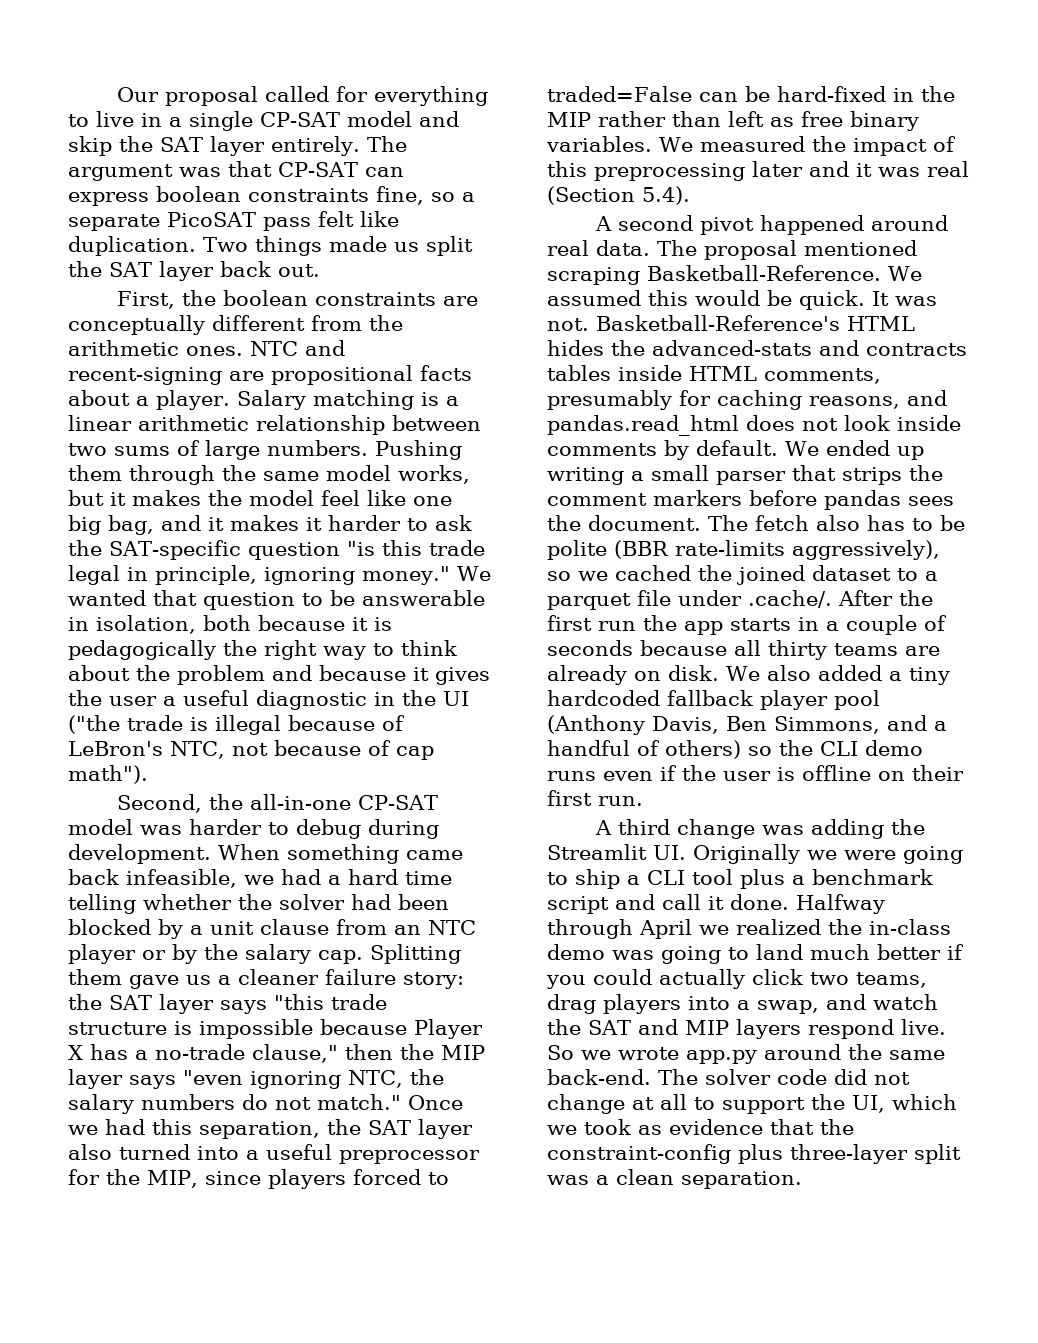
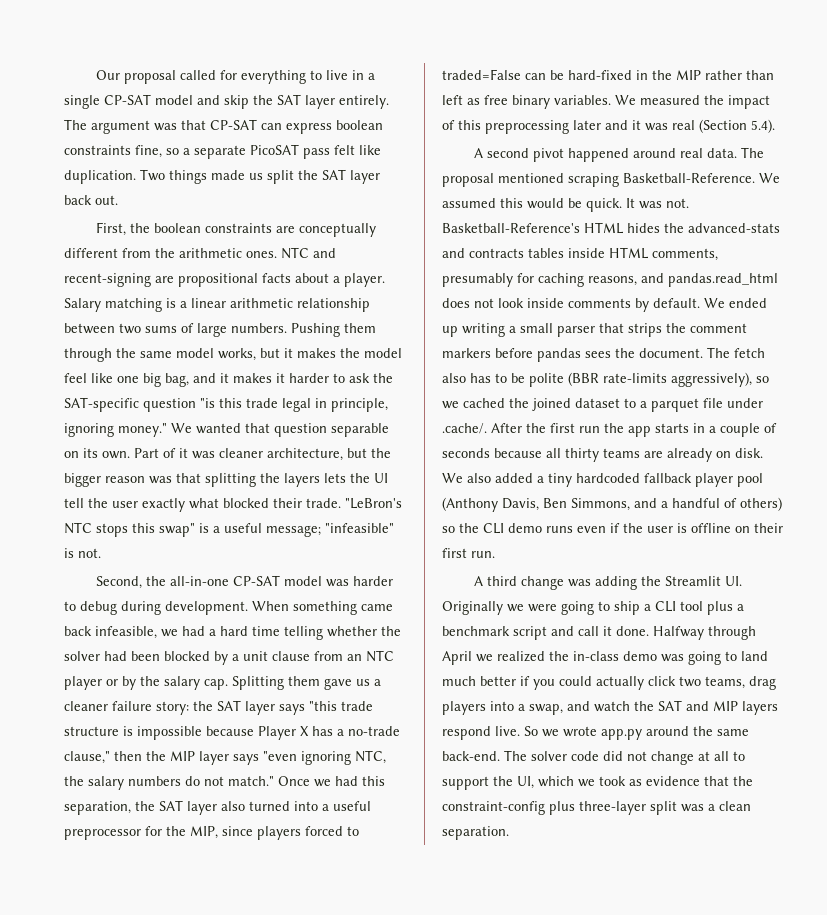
[302,590,485,606] [68,615,392,634] [68,640,457,660] [68,665,490,685] [68,690,469,710] [68,715,405,735] [68,740,434,760] [68,765,148,784] to be answerable in isolation, both because it is pedagogically the right way to think about the problem and because it gives the user a useful diagnostic in the UI ("the trade is illegal because of LeBron's NTC, not because of cap math"). -> [331,423,389,437] [64,448,391,461] [64,473,388,487] [64,498,402,512] [64,522,394,537] [64,548,101,558] separable on its own. Part of it was cleaner architecture, but the bigger reason was that splitting the layers lets the UI tell the user exactly what blocked their trade. "LeBron's NTC stops this swap" is a useful message; "infeasible" is not.

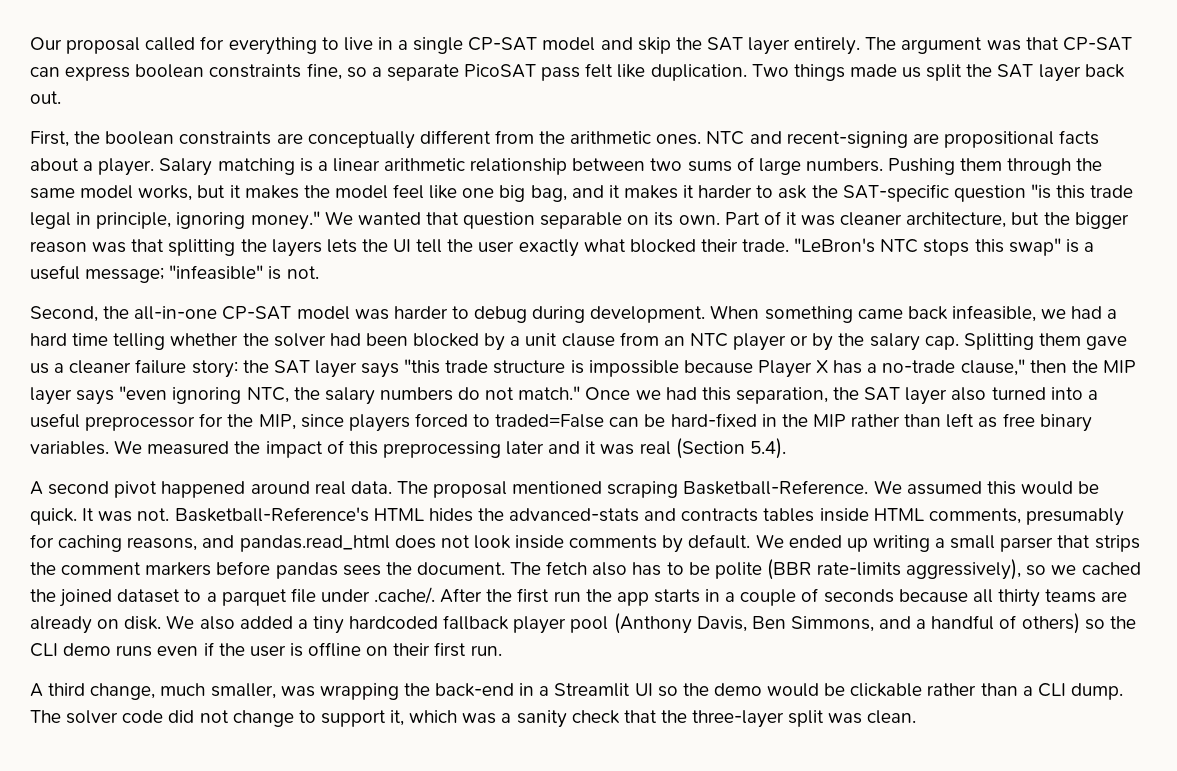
[521,576,743,590] [442,601,744,615] [442,626,756,640] [442,651,768,665] [442,676,776,690] [442,700,778,715] [442,726,749,740] [442,751,500,761] change was adding the Streamlit UI. Originally we were going to ship a CLI tool plus a benchmark script and call it done. Halfway through April we realized the in-class demo was going to land much better if you could actually click two teams, drag players into a swap, and watch the SAT and MIP layers respond live. So we wrote app.py around the same back-end. -> [90,683,1123,700] change, much smaller, was wrapping the back-end in a Streamlit UI so the demo would be clickable rather than a CLI dump.
[698,751,745,761] [442,776,753,790] [442,801,751,815] [442,826,509,840] at all to support the UI, which we took as evidence that the constraint-config plus three-layer split was a clean separation. -> [298,710,917,728] to support it, which was a sanity check that the three-layer split was clean.

